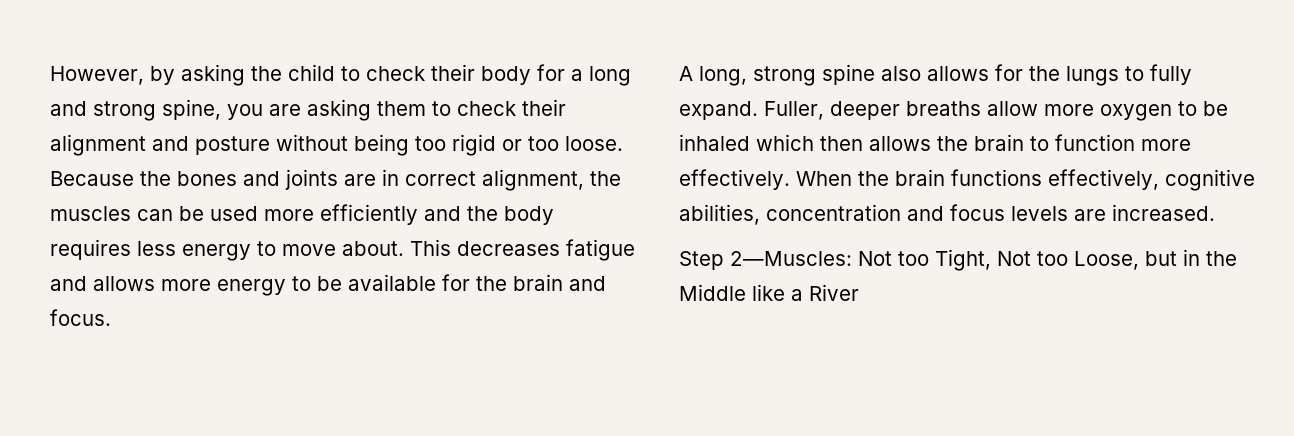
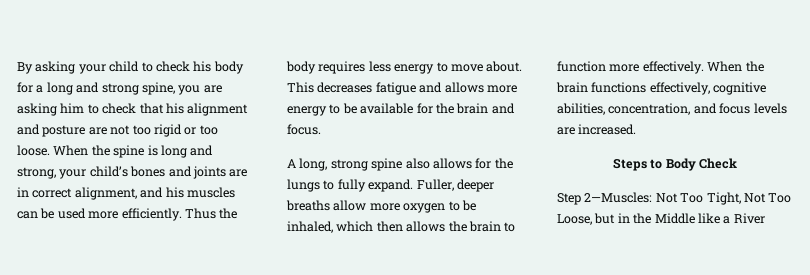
[50,64,282,86] However, by asking the -> [17,61,106,74] By asking your
[431,64,475,81] their -> [193,61,212,72] his
[377,99,566,116] them to check their -> [60,103,184,114] him to check that his
[276,134,409,156] without being -> [88,125,131,135] are not
[50,171,171,186] Because the -> [53,145,214,158] [17,166,128,179] When the spine is long and strong, your child’s
[590,171,621,186] the -> [140,187,184,198] and his
[320,204,461,225] efficiently and -> [121,208,216,221] efficiently. Thus
[679,134,750,151] inhaled -> [287,221,333,233] inhaled,
[766,204,901,221] concentration -> [608,103,691,115] concentration,
(1215, 212) none -> [612,158,738,171] // Steps to Body Check
[898,251,929,266] too -> [680,193,704,203] Too
[1037,251,1068,266] too -> [768,193,792,203] Too

